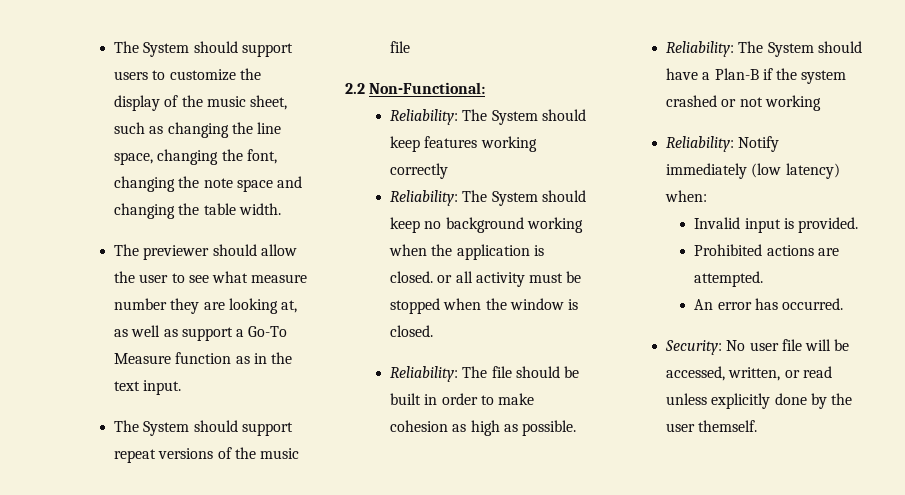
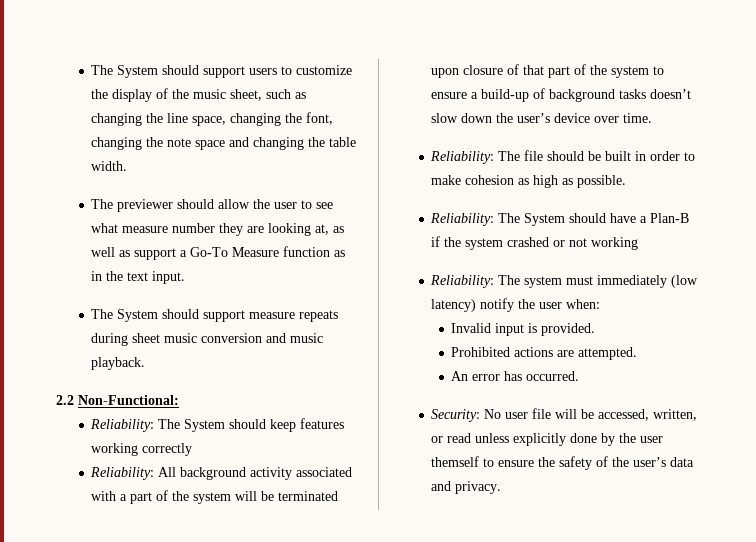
[114,447,299,463] [390,41,411,53] repeat versions of the music file -> [249,310,339,322] [91,333,324,346] [91,357,146,370] measure repeats during sheet music conversion and music playback.
[462,190,586,206] [390,217,583,233] [389,244,544,260] [390,271,582,287] [390,298,578,314] [390,325,434,337] The System should keep no background working when the application is closed. or all activity must be stopped when the window is closed. -> [158,467,353,480] [91,490,339,504] [431,64,665,78] [431,88,692,102] [431,113,653,123] All background activity associated with a part of the system will be terminated upon closure of that part of the system to ensure a build-up of background tasks doesn’t slow down the user’s device over time.
[738,136,780,152] [666,163,840,179] Notify immediately (low latency) -> [498,275,699,288] [431,298,563,312] The system must immediately (low latency) notify the user
[698,420,758,432] themself. -> [431,456,695,470] [431,481,502,494] themself to ensure the safety of the user’s data and privacy.

